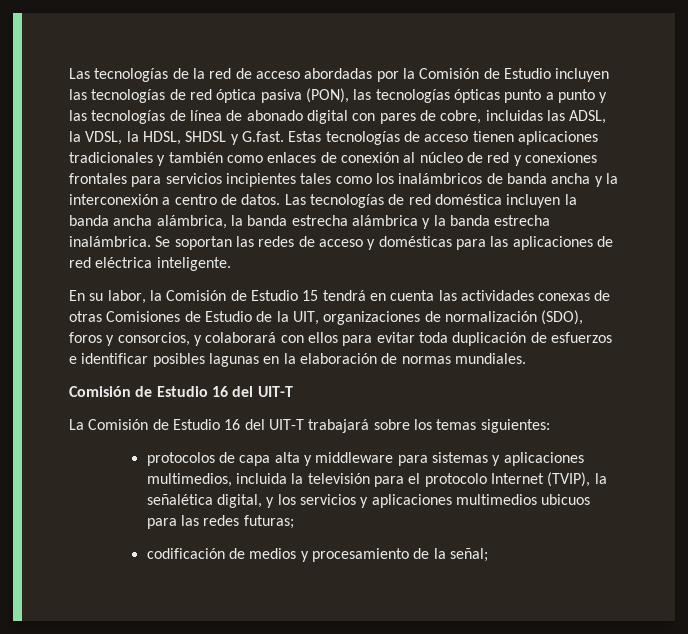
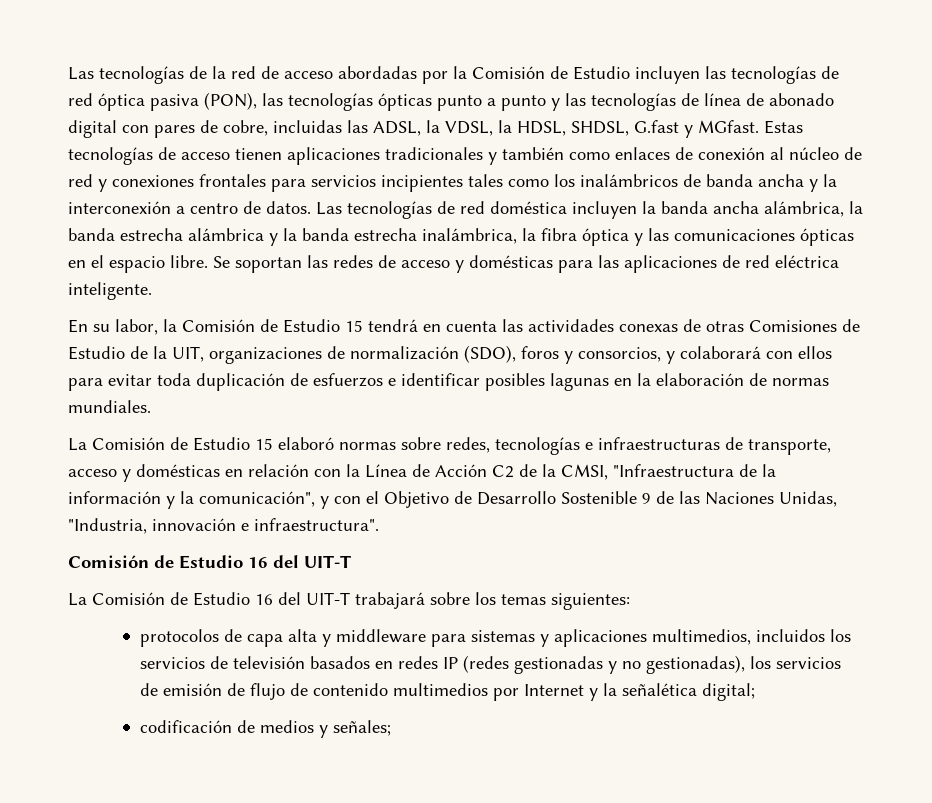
[185,131,284,145] SHDSL y G.fast. -> [571,120,759,138] SHDSL, G.fast y MGfast.
[69,236,151,247] inalámbrica. -> [422,228,854,246] [68,255,208,273] inalámbrica, la fibra óptica y las comunicaciones ópticas en el espacio libre.
(526, 358) none -> [68,437,831,455] [68,464,776,482] [68,491,837,509] [68,518,379,534] // La Comisión de Estudio 15 elaboró normas sobre redes, tecnologías e infraestructuras de transporte, acceso y domésticas en relación con la Línea de Acción C2 de la CMSI, "Infraestructura de la información y la comunicación", y con el Objetivo de Desarrollo Sostenible 9 de las Naciones Unidas, "Industria, innovación e infraestructura".
[235,472,607,487] [146,494,591,508] [146,515,294,529] incluida la televisión para el protocolo Internet (TVIP), la señalética digital, y los servicios y aplicaciones multimedios ubicuos para las redes futuras; -> [756,629,852,642] [140,655,842,674] [140,683,756,701] incluidos los servicios de televisión basados en redes IP (redes gestionadas y no gestionadas), los servicios de emisión de flujo de contenido multimedios por Internet y la señalética digital;
[311,548,488,562] procesamiento de la señal; -> [333,720,392,736] señales;

